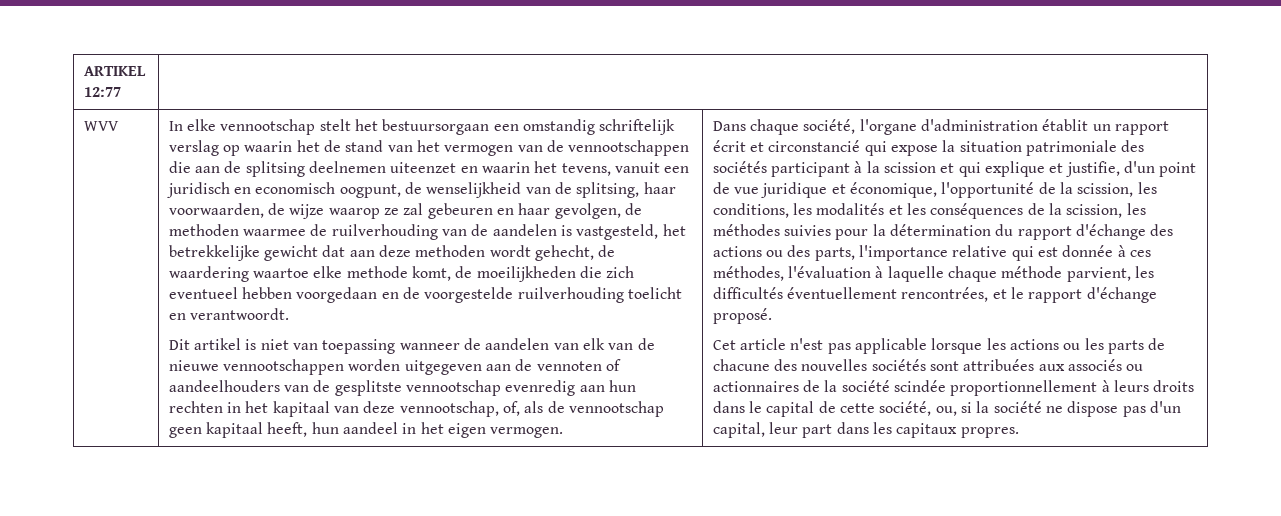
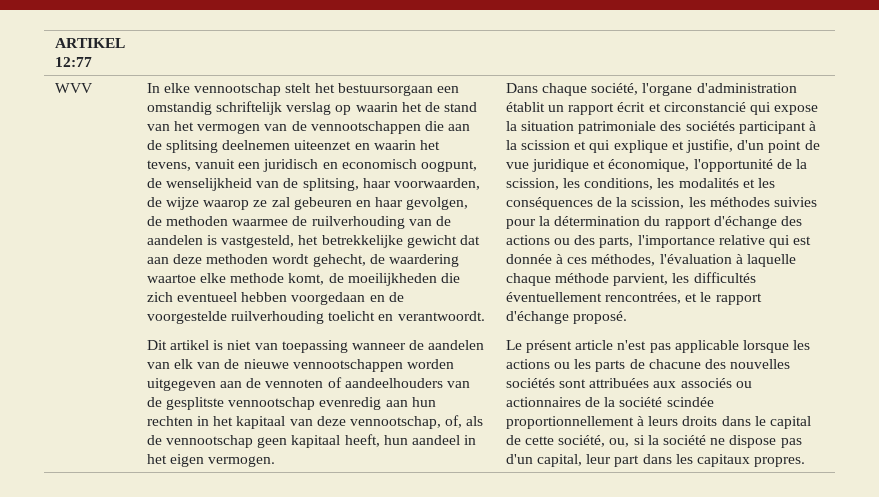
[712,340,736,350] Cet -> [505,340,573,353] Le présent

